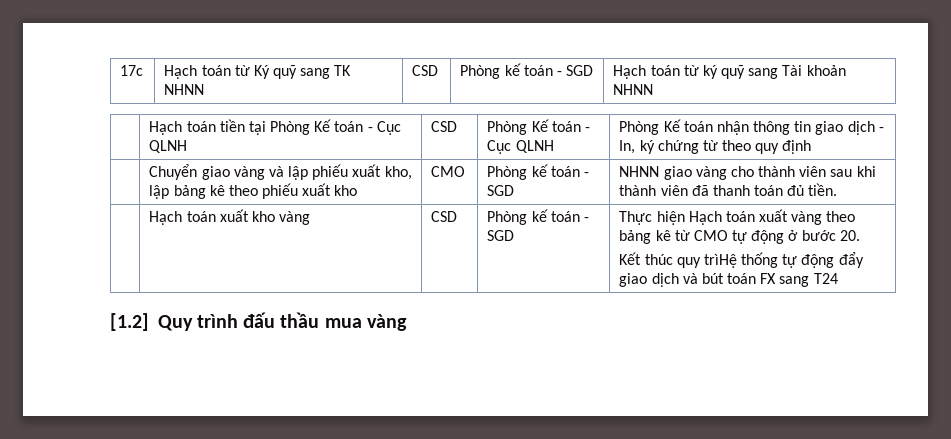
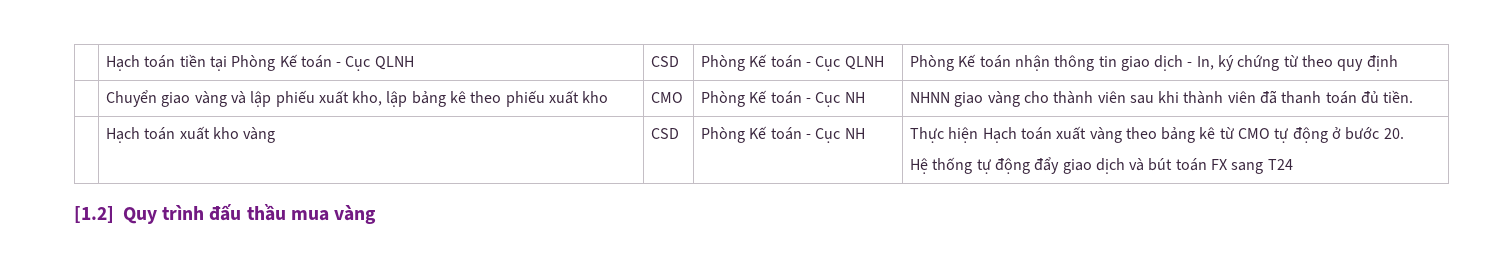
[120,65,144,76] [164,65,352,79] [164,84,205,95] [412,65,439,76] [460,63,594,79] [613,65,846,79] [613,84,654,95] 17c | Hạch toán từ Ký quỹ sang TK NHNN | CSD | Phòng kế toán - SGD | Hạch toán từ ký quỹ sang Tài khoản NHNN // -> (105, 63) none
[531,164,589,177] [487,185,515,196] kế toán - SGD -> [749,90,865,107] Kế toán - Cục NH
[531,209,589,222] [487,230,515,241] kế toán - SGD -> [749,126,865,143] Kế toán - Cục NH
[619,252,737,268] Kết thúc quy trìHệ -> [909,158,928,174] Hệ

